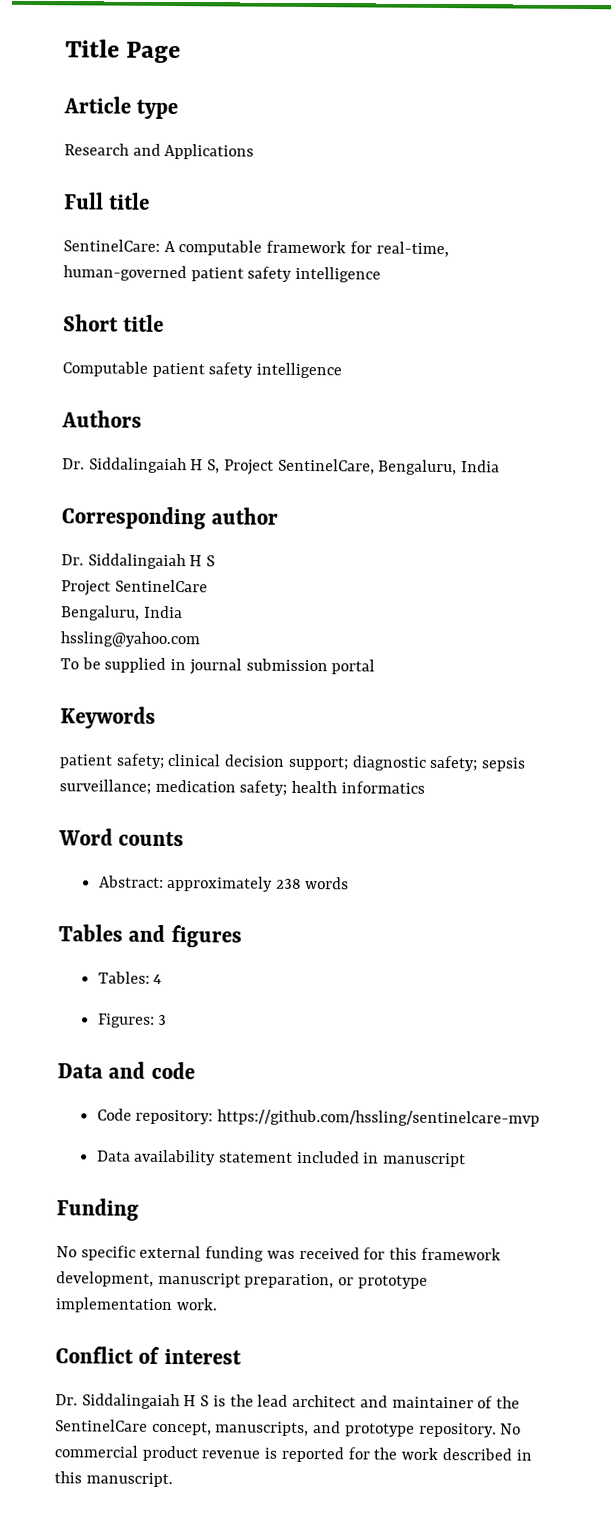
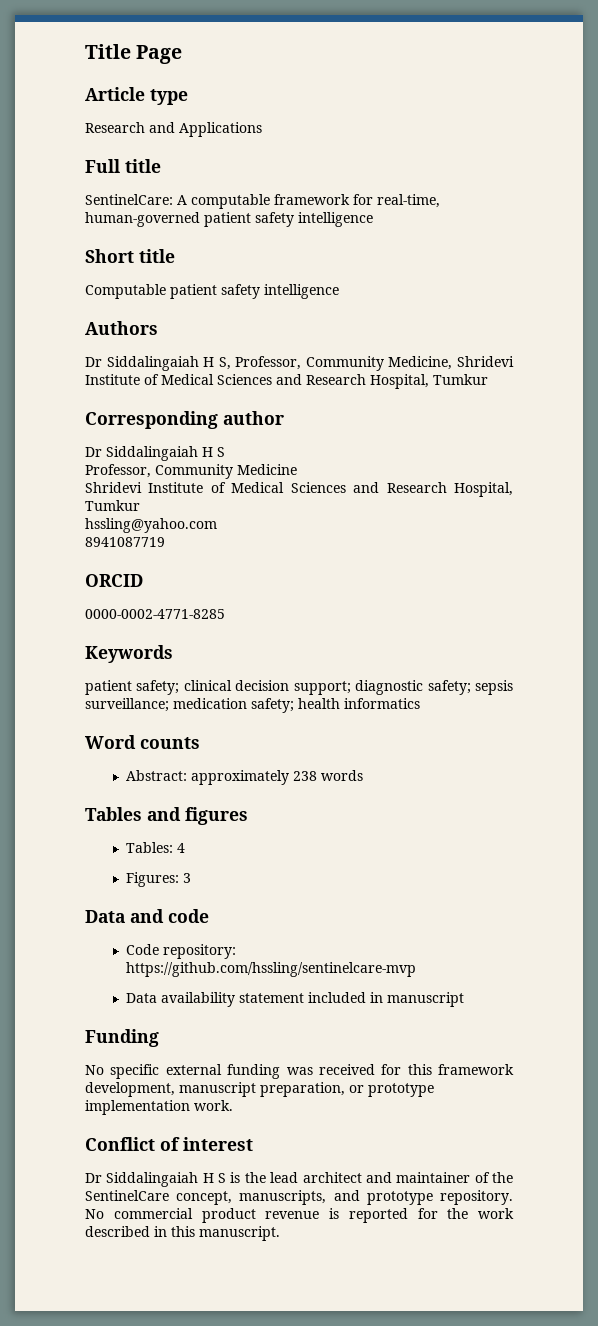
[62,458,85,470] Dr. -> [85,357,102,367] Dr
[223,458,501,476] Project SentinelCare, Bengaluru, India -> [235,356,514,371] [85,374,488,389] Professor, Community Medicine, Shridevi Institute of Medical Sciences and Research Hospital, Tumkur
[61,554,84,566] Dr. -> [85,447,102,457] Dr
[61,579,208,596] [61,605,183,621] [60,631,200,648] [60,657,376,675] Project SentinelCare // Bengaluru, India // hssling@yahoo.com // To be supplied in journal submission portal -> [85,464,297,479] [85,482,513,497] [85,500,140,511] [85,518,217,533] [85,537,165,547] [85,574,143,587] [85,609,225,619] Professor, Community Medicine // Shridevi Institute of Medical Sciences and Research Hospital, Tumkur // hssling@yahoo.com // 8941087719 // ORCID // 0000-0002-4771-8285
[55,1394,78,1406] Dr. -> [85,1173,102,1183] Dr

